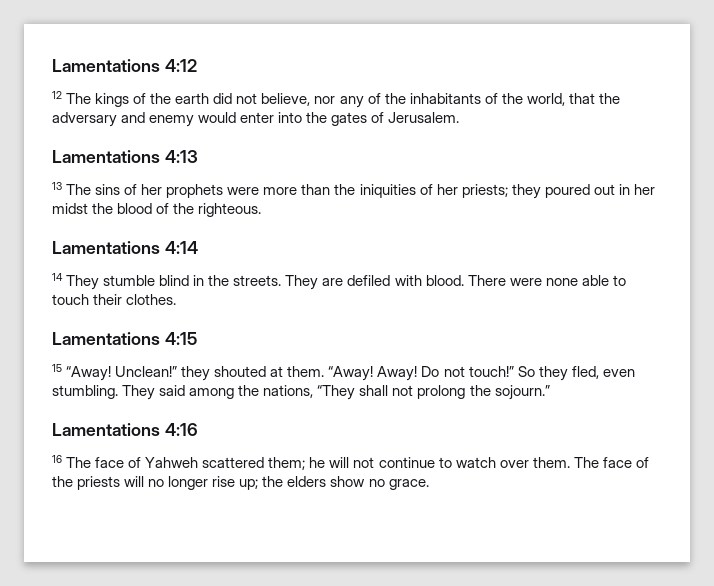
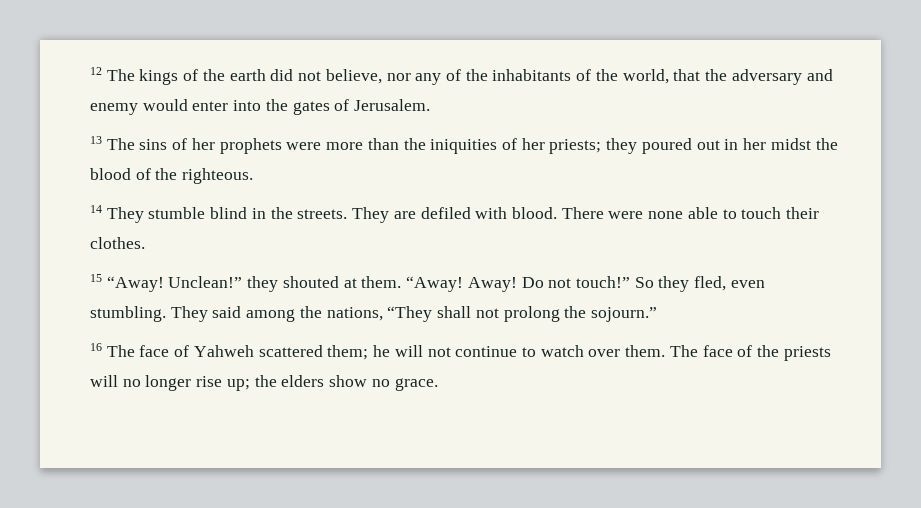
[52,59,197,72] Lamentations 4:12 // -> (90, 71) none
[52,150,198,163] // Lamentations 4:13 -> (431, 105) none
[52,241,198,254] // Lamentations 4:14 -> (254, 176) none
[52,332,197,345] // Lamentations 4:15 -> (145, 243) none
[52,423,198,436] // Lamentations 4:16 -> (657, 314) none

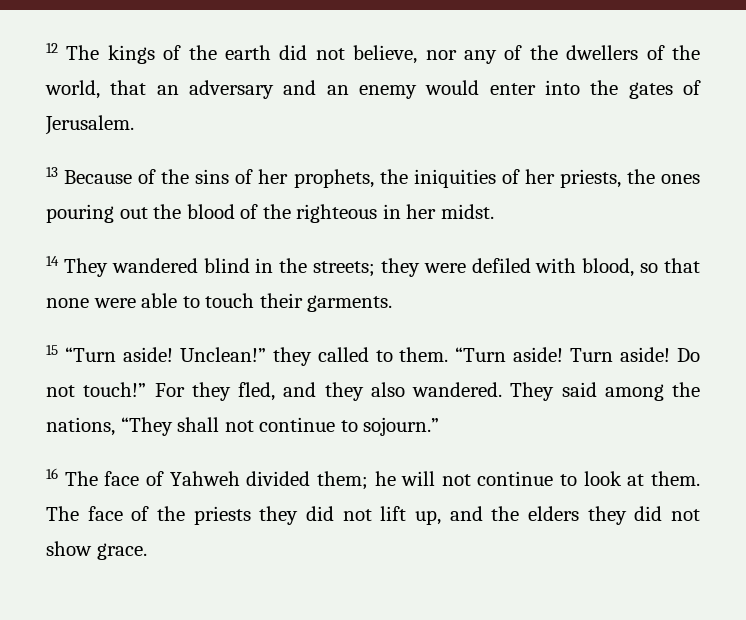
[492,69,572,81] inhabitants -> [566,45,639,60] dwellers
[705,69,728,81] the -> [156,85,179,95] an
(833, 75) none -> [326,85,349,95] an
[106,138,838,154] [90,168,254,184] The sins of her prophets were more than the iniquities of her priests; they poured out in her midst the blood of the righteous. -> [64,169,700,188] [46,204,494,223] Because of the sins of her prophets, the iniquities of her priests, the ones pouring out the blood of the righteous in her midst.
[148,207,206,219] stumble -> [111,258,198,273] wandered
[297,207,684,223] streets. They are defiled with blood. There were none -> [313,258,700,277] [46,298,136,308] streets; they were defiled with blood, so that none were
[90,237,145,249] clothes. -> [307,295,393,312] garments.
[106,276,517,292] “Away! Unclean!” they shouted at them. “Away! Away! -> [64,347,671,366] “Turn aside! Unclean!” they called to them. “Turn aside! Turn aside!
[634,277,654,288] So -> [154,383,185,397] For
[730,280,765,288] [90,306,166,322] even stumbling. -> [283,382,502,401] and they also wandered.
[503,306,587,322] prolong the -> [259,417,358,432] continue to
[258,345,323,357] scattered -> [246,471,311,486] divided
[540,345,621,357] watch over -> [583,471,645,486] look at
[90,375,390,391] will no longer rise up; the elders show no -> [259,506,700,525] [46,541,92,556] they did not lift up, and the elders they did not show

